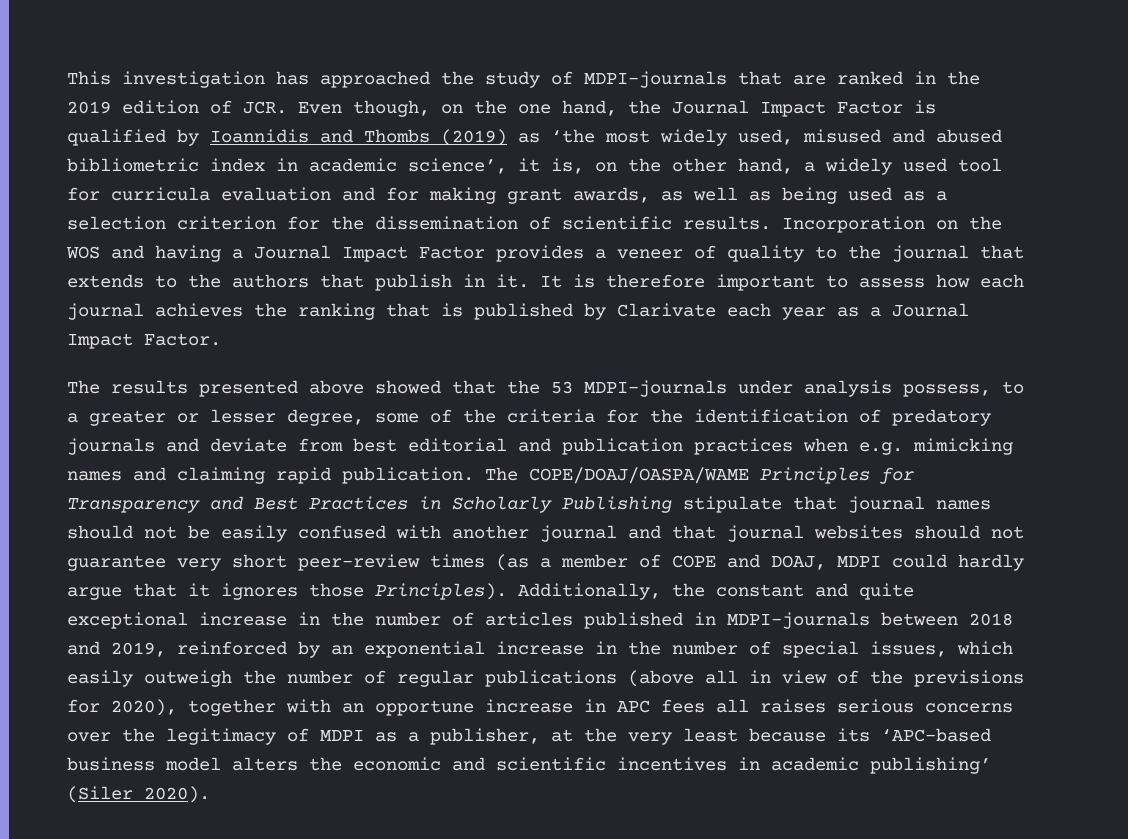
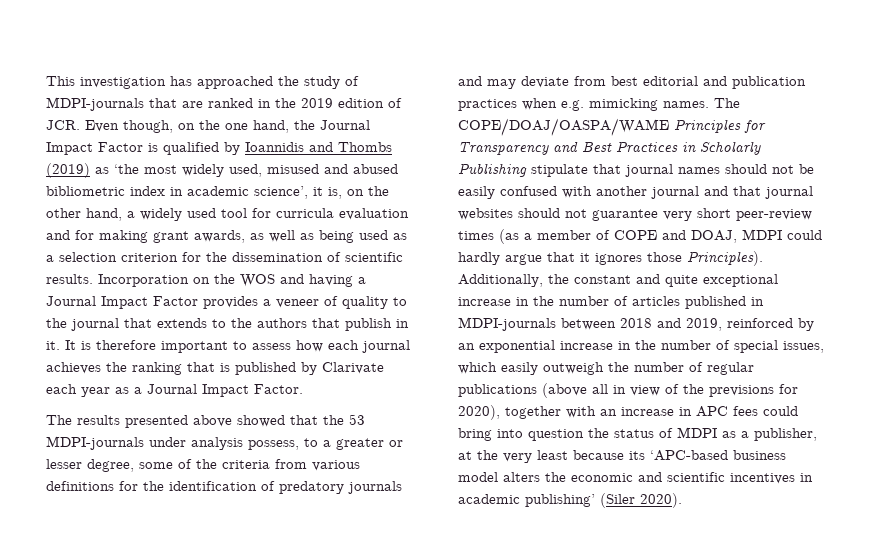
(595, 416) none -> [275,459,360,471] [46,481,114,491] from various definitions
(199, 445) none -> [487,79,516,89] may
[67,467,474,484] names and claiming rapid publication. -> [663,101,709,108] names.
[375,700,474,716] opportune -> (617, 412) none
[716,699,1013,713] [67,728,276,745] all raises serious concerns over the legitimacy -> [763,406,798,416] [458,428,654,441] could bring into question the status

